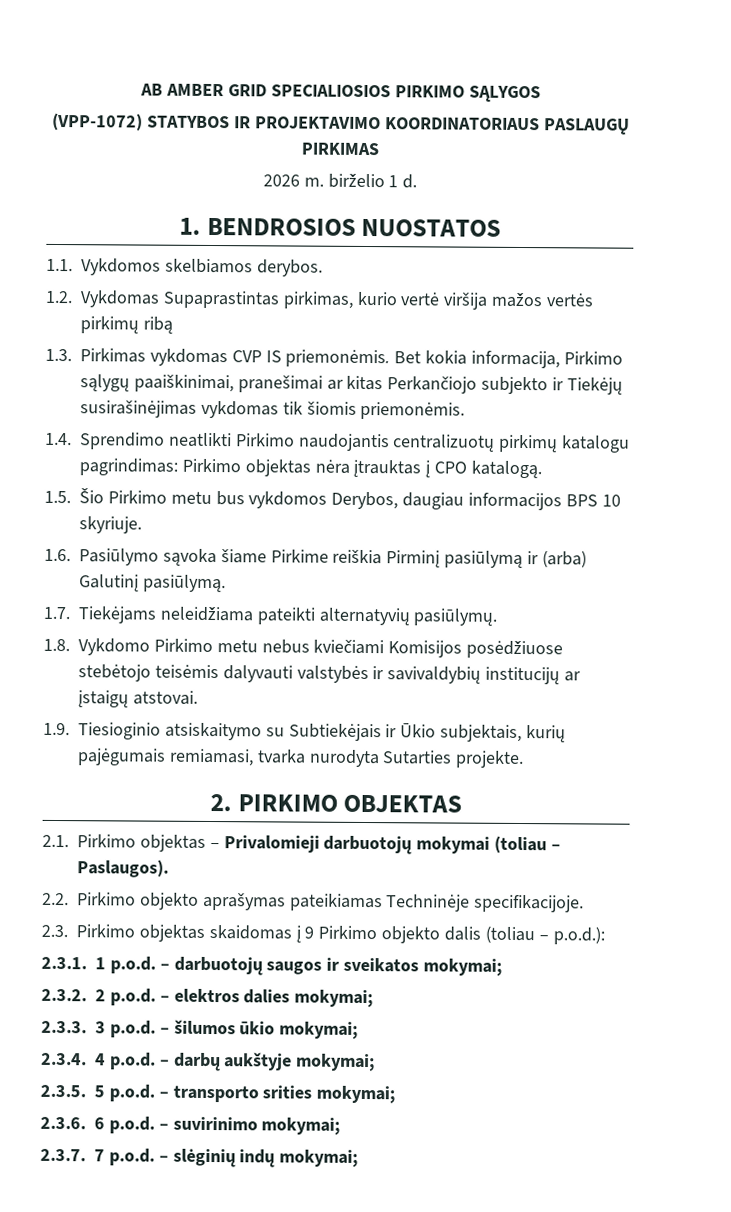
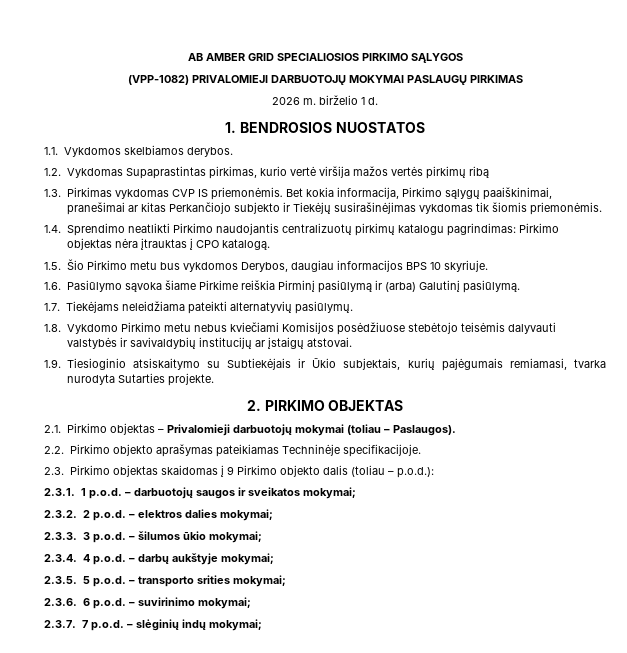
[52,112,540,131] (VPP-1072) STATYBOS IR PROJEKTAVIMO KOORDINATORIAUS -> [127,75,404,85] (VPP-1082) PRIVALOMIEJI DARBUOTOJŲ MOKYMAI

